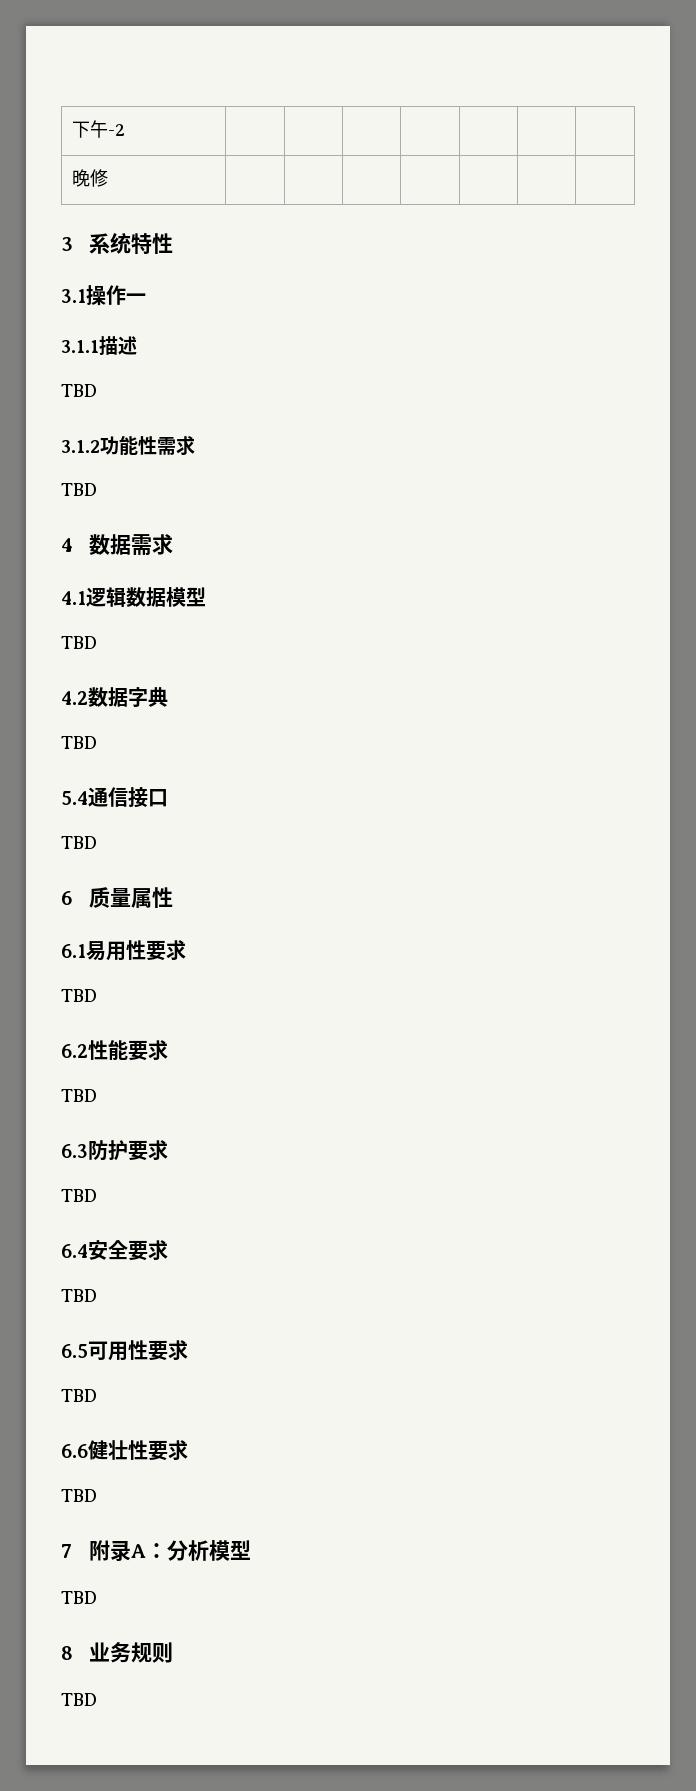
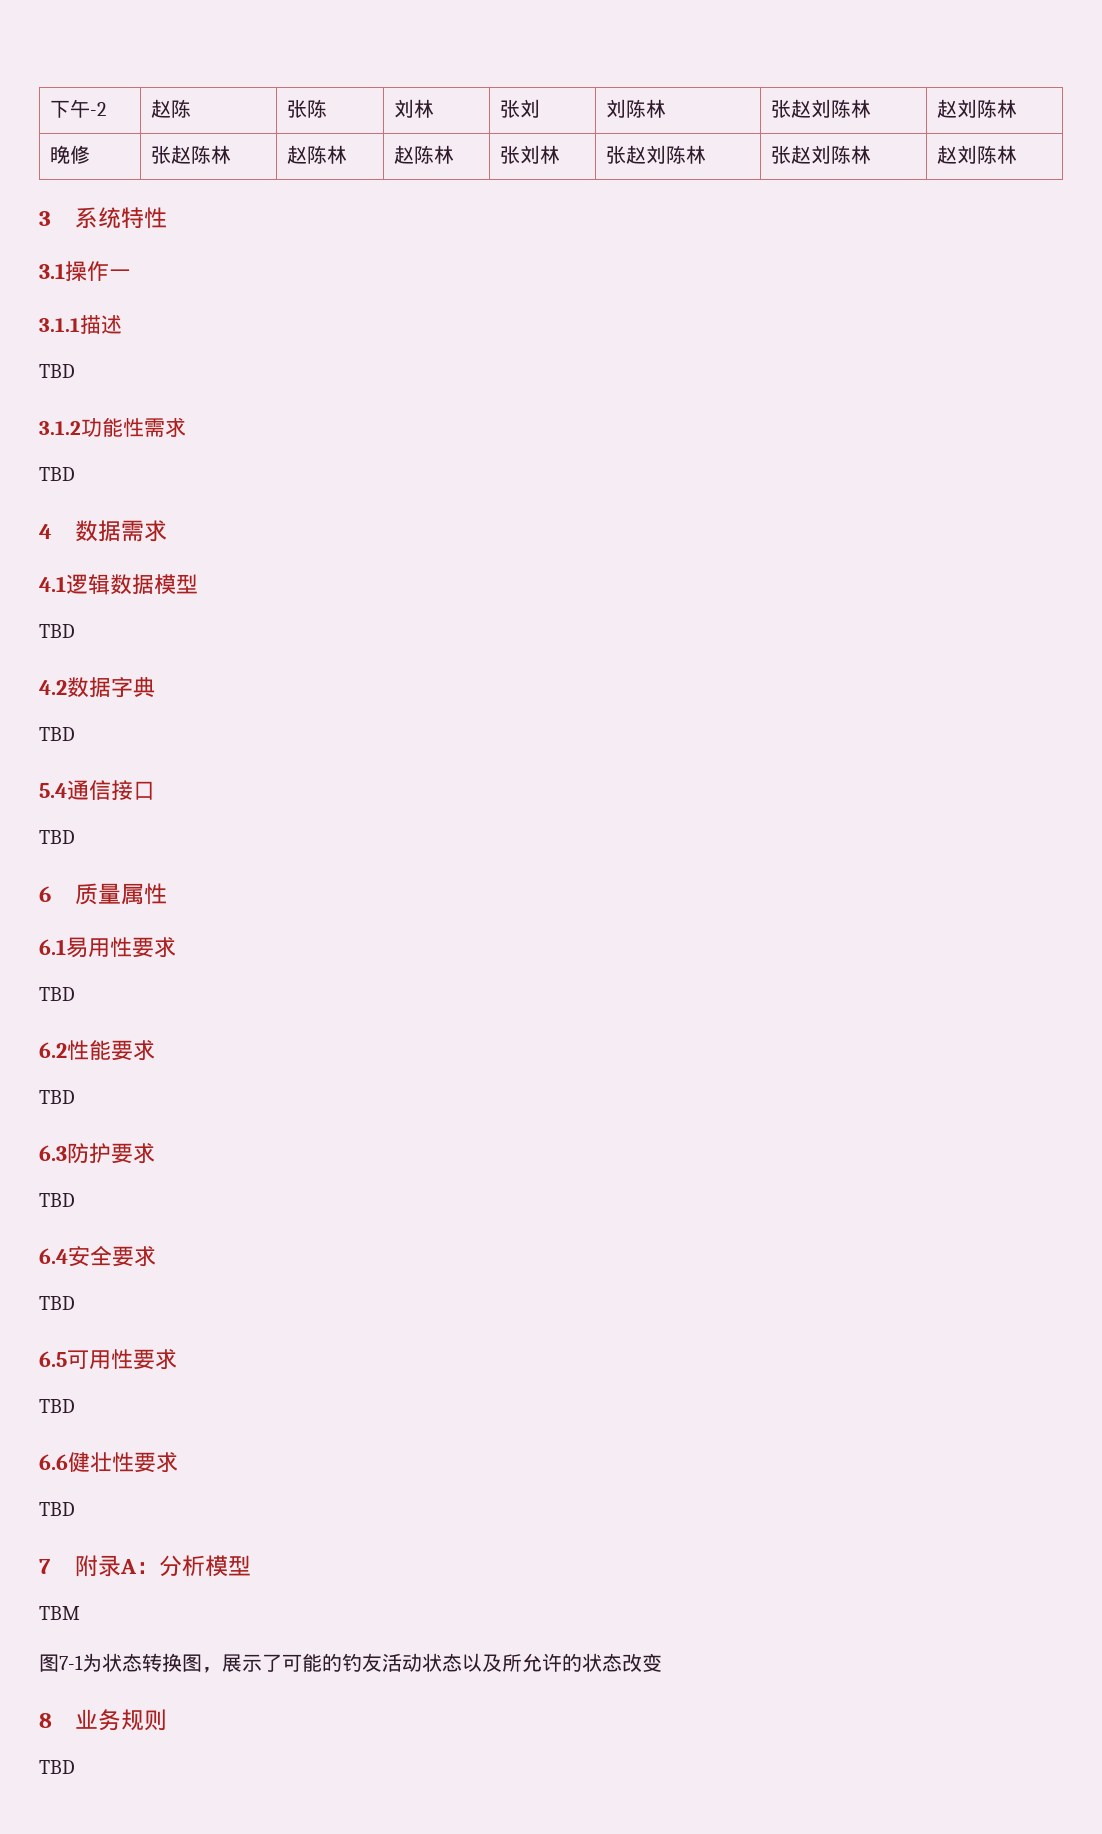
[72,169,109,187] | | | | | | // 晚修 | | | | | | | -> [151,99,192,118] [287,99,328,118] [394,99,435,118] [500,99,541,118] [606,99,667,118] [771,99,872,118] [937,99,1018,118] [50,145,91,164] [151,145,232,164] [287,145,348,164] [394,145,455,164] [500,145,561,164] [606,145,707,164] [771,145,872,164] [937,145,1018,164] 赵陈 | 张陈 | 刘林 | 张刘 | 刘陈林 | 张赵刘陈林 | 赵刘陈林 // 晚修 | 张赵陈林 | 赵陈林 | 赵陈林 | 张刘林 | 张赵刘陈林 | 张赵刘陈林 | 赵刘陈林
[61,1591,97,1604] TBD -> [39,1606,80,1620] [39,1653,662,1673] TBM // 图7-1为状态转换图，展示了可能的钓友活动状态以及所允许的状态改变

